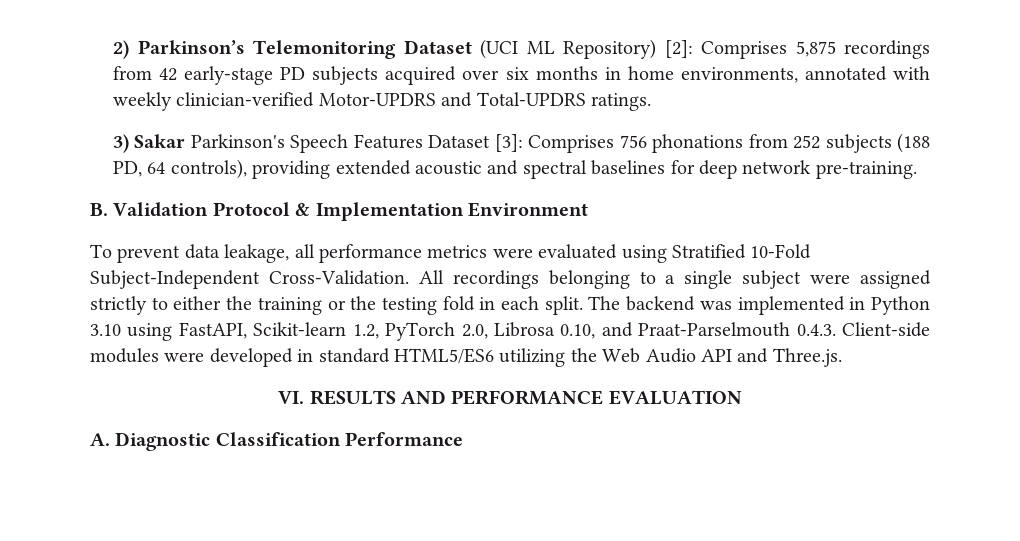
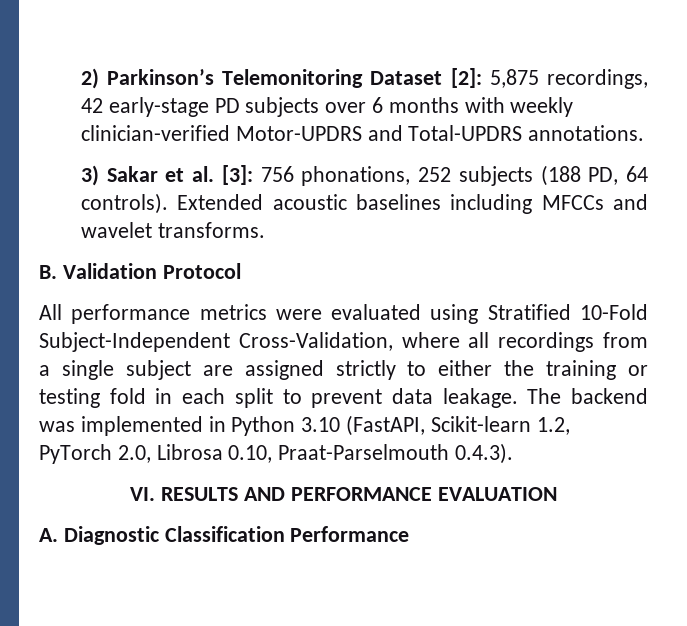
[479,39,931,59] [112,66,887,85] (UCI ML Repository) [2]: Comprises 5,875 recordings from 42 early-stage PD subjects acquired over six months in home environments, annotated -> [450,68,648,89] [80,97,459,117] [2]: 5,875 recordings, 42 early-stage PD subjects over 6 months
[590,93,651,111] ratings. -> [528,125,645,141] annotations.
[190,134,788,153] Parkinson's Speech Features Dataset [3]: Comprises 756 phonations from -> [165,165,411,186] et al. [3]: 756 phonations,
[170,159,917,179] [90,202,588,221] [90,244,315,263] controls), providing extended acoustic and spectral baselines for deep network pre-training. // B. Validation Protocol & Implementation Environment // To prevent data leakage, all -> [80,193,648,214] [80,222,265,238] [39,263,241,279] [39,304,62,320] controls). Extended acoustic baselines including MFCCs and wavelet transforms. // B. Validation Protocol // All
[268,270,656,289] Cross-Validation. All recordings belonging to -> [238,332,648,352] Cross-Validation, where all recordings from
[810,274,851,284] were -> [202,365,233,376] are
[350,296,377,310] the -> (648, 370) none
[544,296,583,315] split. -> [234,388,518,408] split to prevent data leakage.
[127,322,247,341] using FastAPI, -> [346,415,426,436] (FastAPI,
[601,322,930,337] [90,348,842,367] and Praat-Parselmouth 0.4.3. Client-side modules were developed in standard HTML5/ES6 utilizing the Web Audio API and Three.js. -> [278,443,514,464] Praat-Parselmouth 0.4.3).

